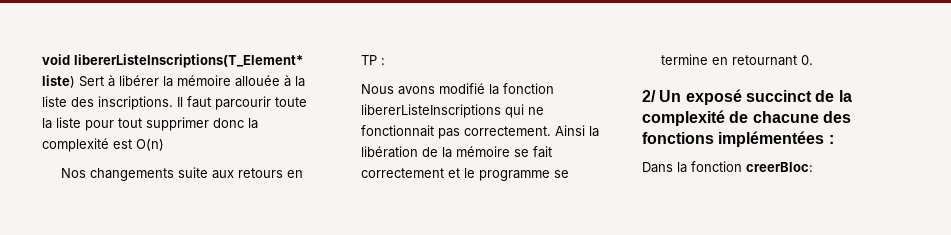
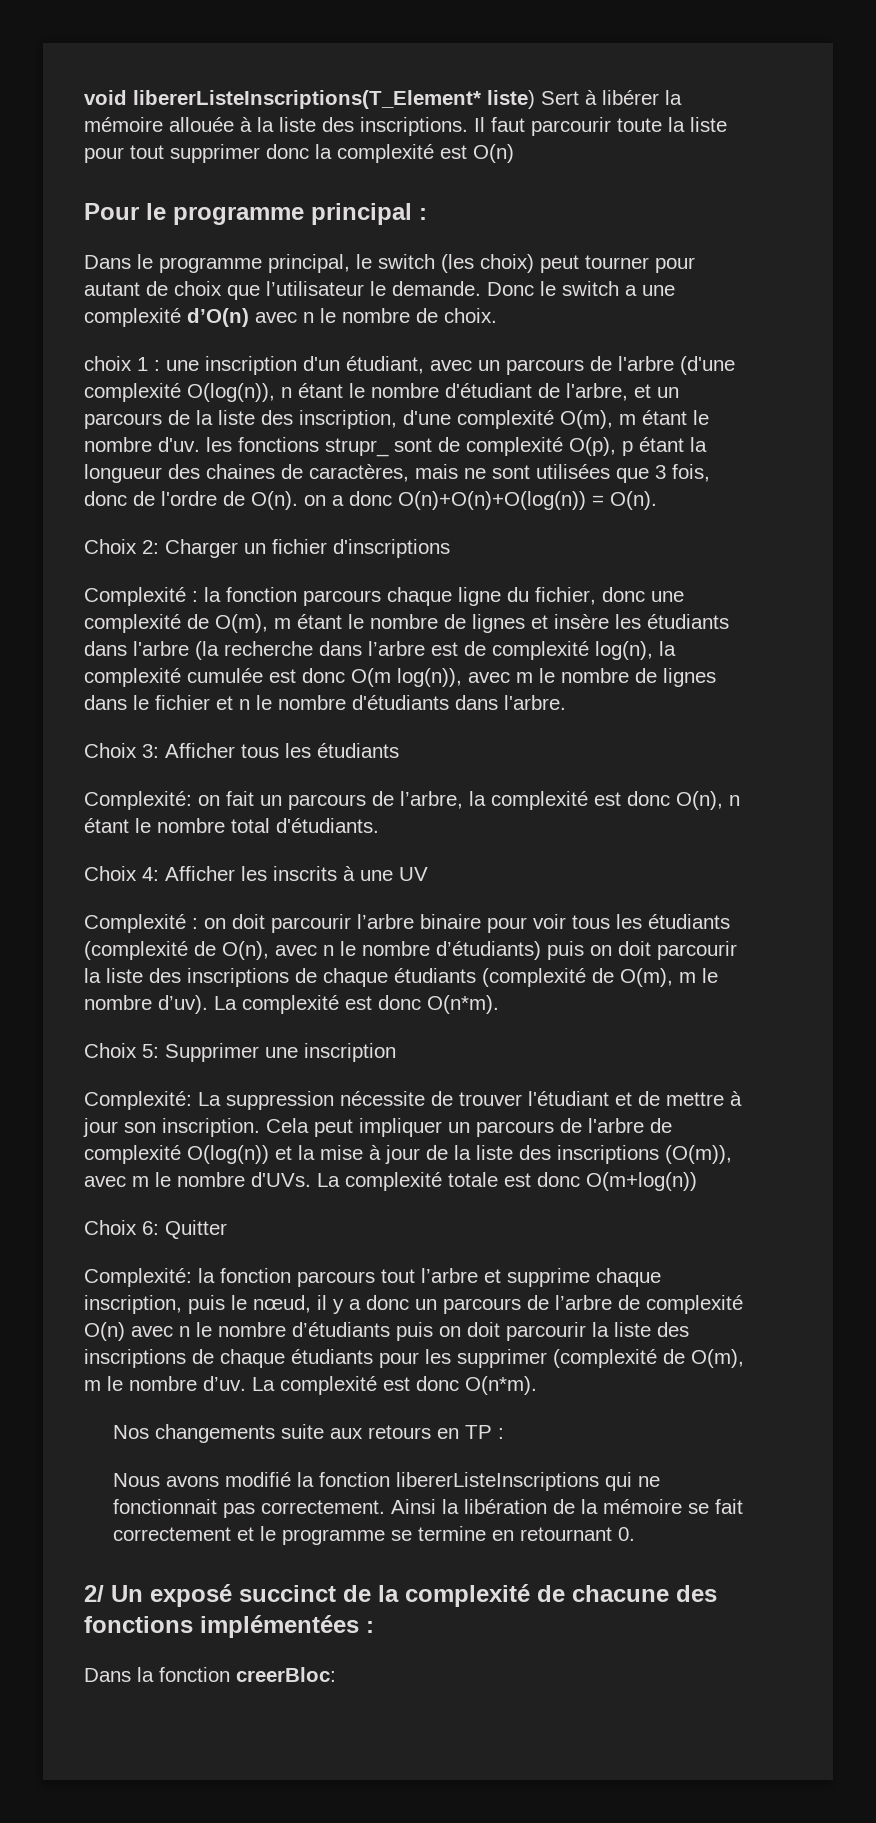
(164, 145) none -> [84,203,427,225] [84,254,695,273] [84,281,675,300] [84,308,497,327] [84,356,735,375] [84,383,679,402] [84,410,709,429] [84,437,707,457] [84,464,710,483] [84,491,657,510] [84,539,450,558] [84,587,684,606] [84,614,729,633] [84,641,676,660] [84,668,716,687] [84,695,566,710] [84,743,399,758] [84,791,740,810] [84,818,379,833] [84,866,428,881] [84,914,730,933] [84,941,737,960] [84,968,718,987] [84,995,499,1014] [84,1043,396,1062] [84,1091,742,1110] [83,1118,672,1137] [84,1145,732,1164] [84,1172,697,1191] [84,1220,227,1239] [84,1268,661,1287] [84,1295,743,1314] [84,1322,689,1341] [84,1349,744,1368] [84,1376,537,1395] // Pour le programme principal : // Dans le programme principal, le switch (les choix) peut tourner pour autant de choix que l’utilisateur le demande. Donc le switch a une complexité d’O(n) avec n le nombre de choix. // choix 1 : une inscription d'un étudiant, avec un parcours de l'arbre (d'une complexité O(log(n)), n étant le nombre d'étudiant de l'arbre, et un parcours de la liste des inscription, d'une complexité O(m), m étant le nombre d'uv. les fonctions strupr_ sont de complexité O(p), p étant la longueur des chaines de caractères, mais ne sont utilisées que 3 fois, donc de l'ordre de O(n). on a donc O(n)+O(n)+O(log(n)) = O(n). // Choix 2: Charger un fichier d'inscriptions // Complexité : la fonction parcours chaque ligne du fichier, donc une complexité de O(m), m étant le nombre de lignes et insère les étudiants dans l'arbre (la recherche dans l’arbre est de complexité log(n), la complexité cumulée est donc O(m log(n)), avec m le nombre de lignes dans le fichier et n le nombre d'étudiants dans l'arbre. // Choix 3: Afficher tous les étudiants // Complexité: on fait un parcours de l’arbre, la complexité est donc O(n), n étant le nombre total d'étudiants. // Choix 4: Afficher les inscrits à une UV // Complexité : on doit parcourir l’arbre binaire pour voir tous les étudiants (complexité de O(n), avec n le nombre d’étudiants) puis on doit parcourir la liste des inscriptions de chaque étudiants (complexité de O(m), m le nombre d’uv). La complexité est donc O(n*m). // Choix 5: Supprimer une inscription // Complexité: La suppression nécessite de trouver l'étudiant et de mettre à jour son inscription. Cela peut impliquer un parcours de l'arbre de complexité O(log(n)) et la mise à jour de la liste des inscriptions (O(m)), avec m le nombre d'UVs. La complexité totale est donc O(m+log(n)) // Choix 6: Quitter // Complexité: la fonction parcours tout l’arbre et supprime chaque inscription, puis le nœud, il y a donc un parcours de l’arbre de complexité O(n) avec n le nombre d’étudiants puis on doit parcourir la liste des inscriptions de chaque étudiants pour les supprimer (complexité de O(m), m le nombre d’uv. La complexité est donc O(n*m).

